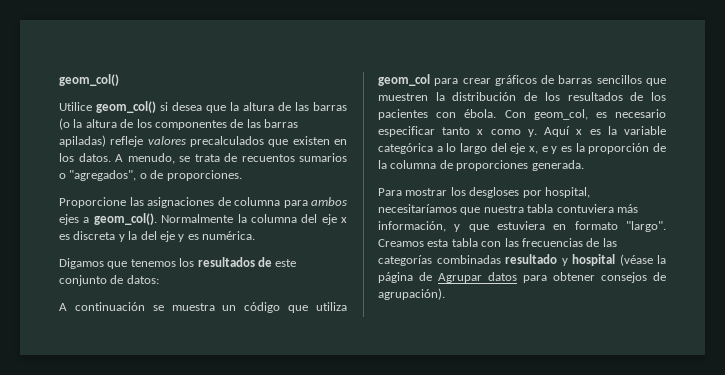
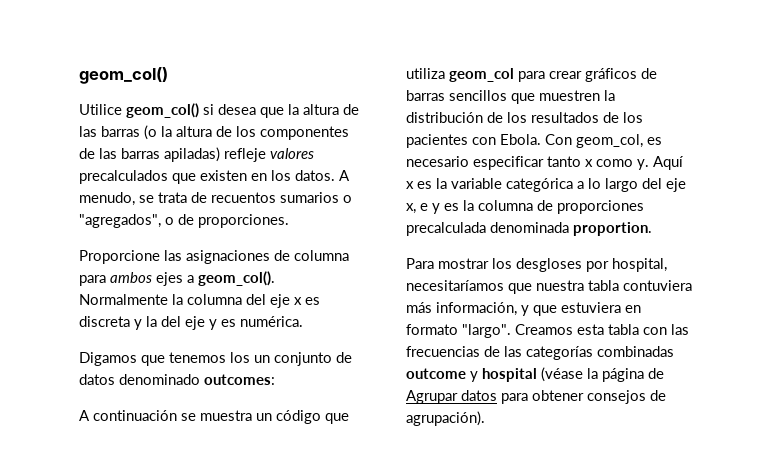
[197,257,297,267] [59,275,159,286] resultados de este conjunto de datos: -> [254,352,352,366] [79,374,275,385] un conjunto de datos denominado outcomes:
[464,109,497,118] ébola. -> [500,134,541,145] Ebola.
[588,143,666,154] [378,160,584,171] proporción de la columna de proporciones generada. -> [478,200,644,214] [406,222,652,236] columna de proporciones precalculada denominada proportion.
[505,254,557,264] resultado -> [406,368,466,379] outcome

